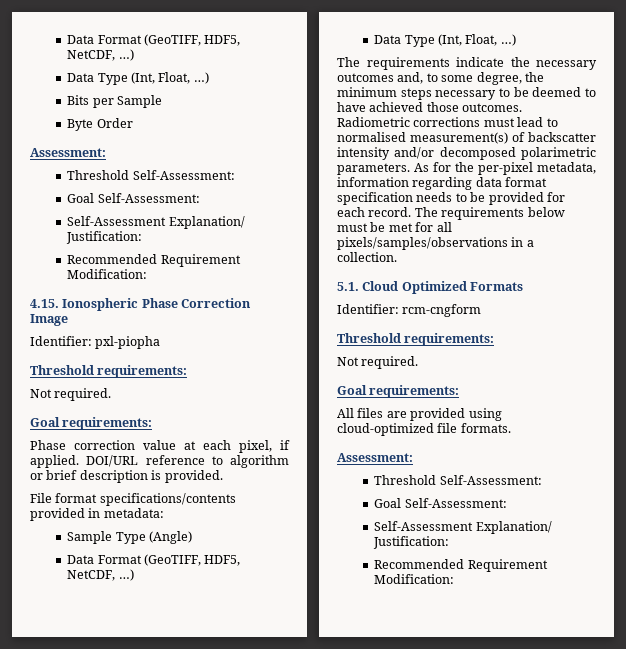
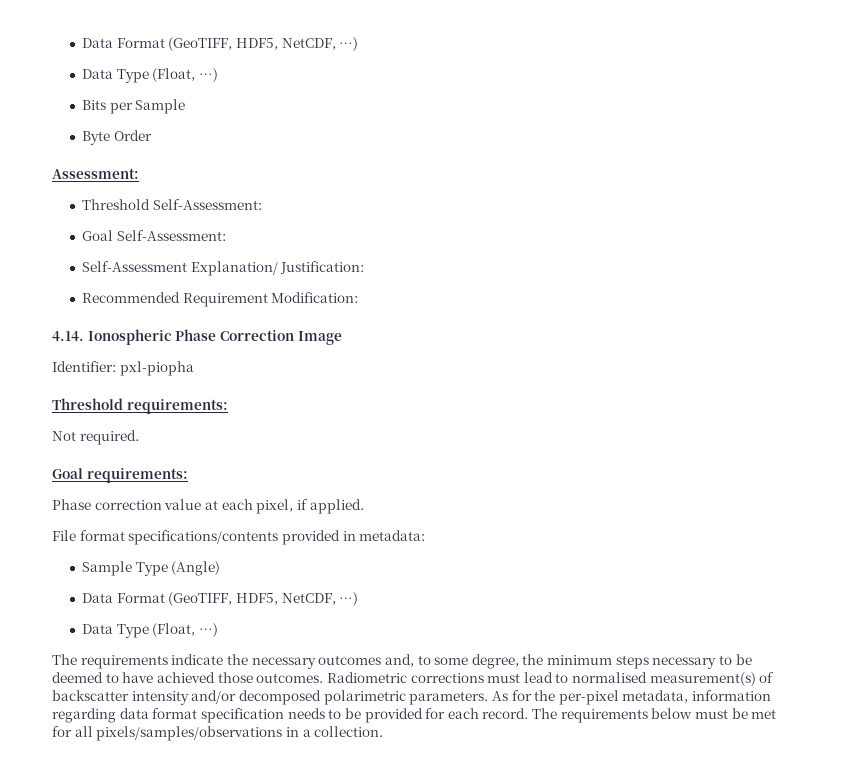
[67,34,241,46] [67,49,134,61] [67,72,191,85] Data Format (GeoTIFF, HDF5, NetCDF, …) // Data Type (Int, Float, -> [81,37,359,51] [81,68,196,83] Data Format (GeoTIFF, HDF5, NetCDF, …) // Data Type (Float,
[30,299,59,308] 4.15. -> [52,331,84,341] 4.14.
[86,455,289,468] [30,470,223,483] DOI/URL reference to algorithm or brief description is provided. -> (364, 506) none
[438,34,498,46] (Int, Float, -> [152,623,196,637] (Float,
[337,281,524,294] [337,304,482,317] [337,333,495,346] [337,356,419,369] [337,385,460,398] [337,408,502,421] [337,423,511,436] [337,453,413,462] [374,475,542,485] [374,498,507,508] [374,521,552,534] [373,536,450,549] [374,559,548,572] [374,574,455,584] // 5.1. Cloud Optimized Formats // Identifier: rcm-cngform // Threshold requirements: // Not required. // Goal requirements: // All files are provided using cloud-optimized file formats. // Assessment: // Threshold Self-Assessment: // Goal Self-Assessment: // Self-Assessment Explanation/ Justification: // Recommended Requirement Modification: -> (384, 731) none

